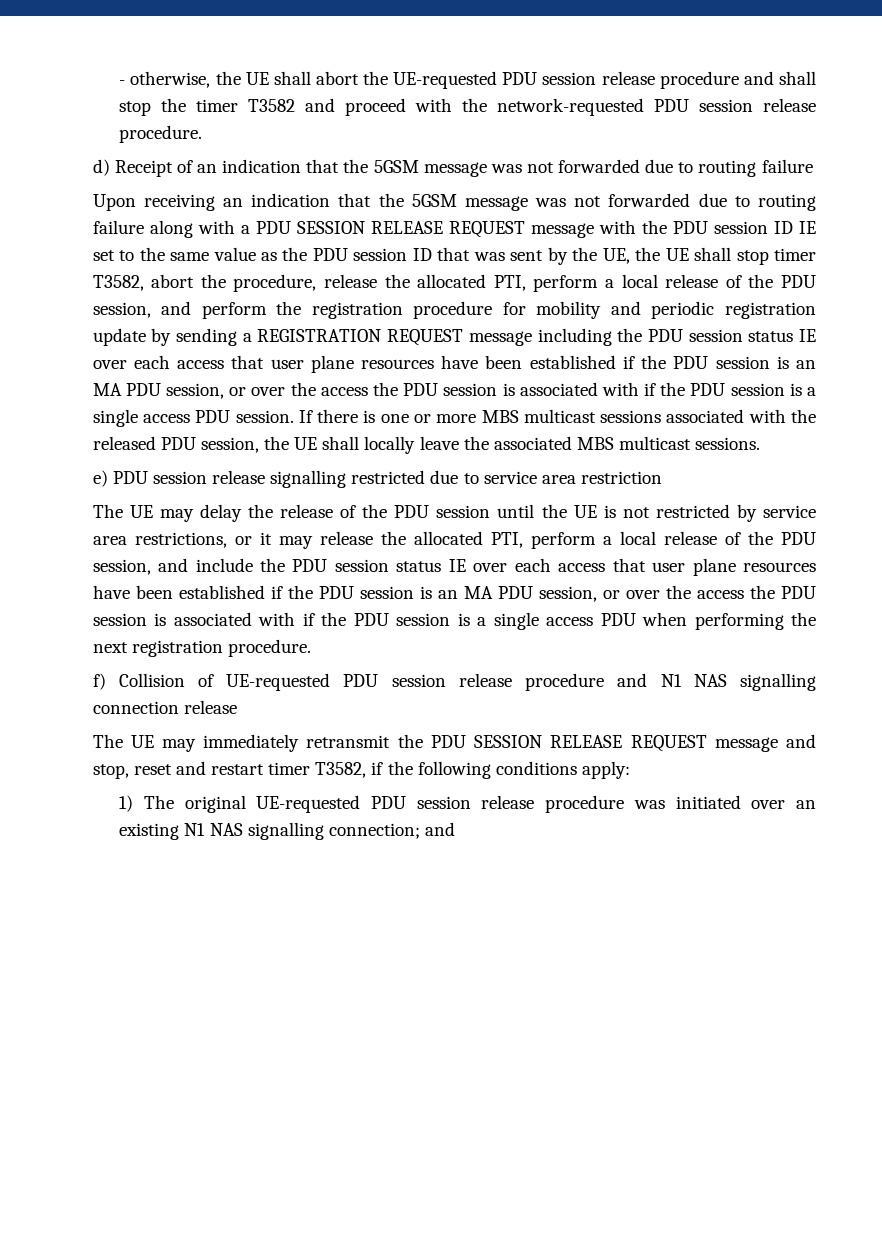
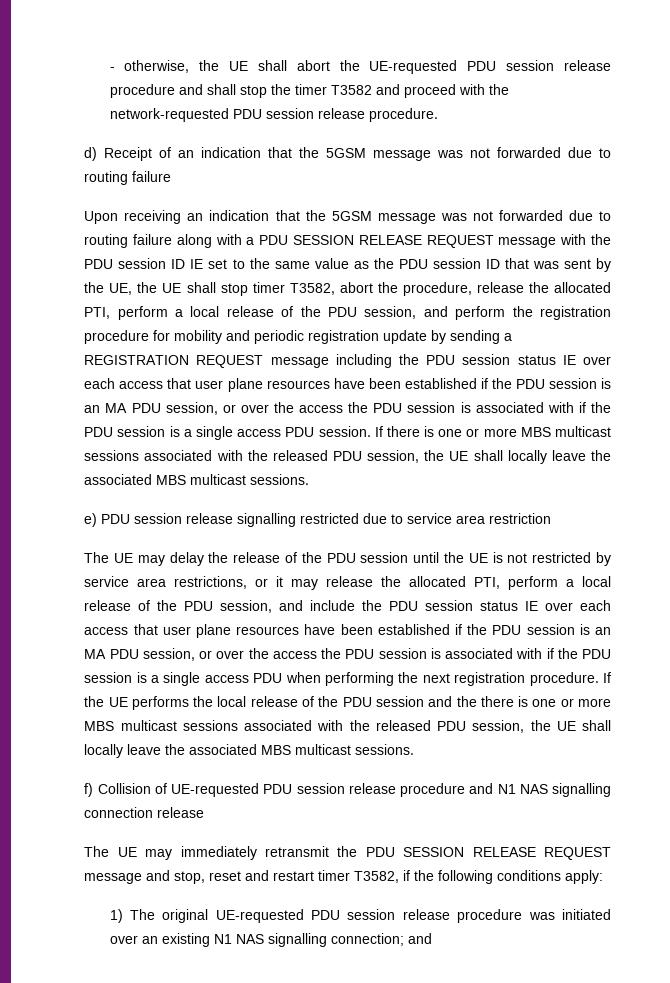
(311, 648) none -> [603,672,612,683] [84,696,612,710] [84,720,611,733] [84,744,415,758] If the UE performs the local release of the PDU session and the there is one or more MBS multicast sessions associated with the released PDU session, the UE shall locally leave the associated MBS multicast sessions.

